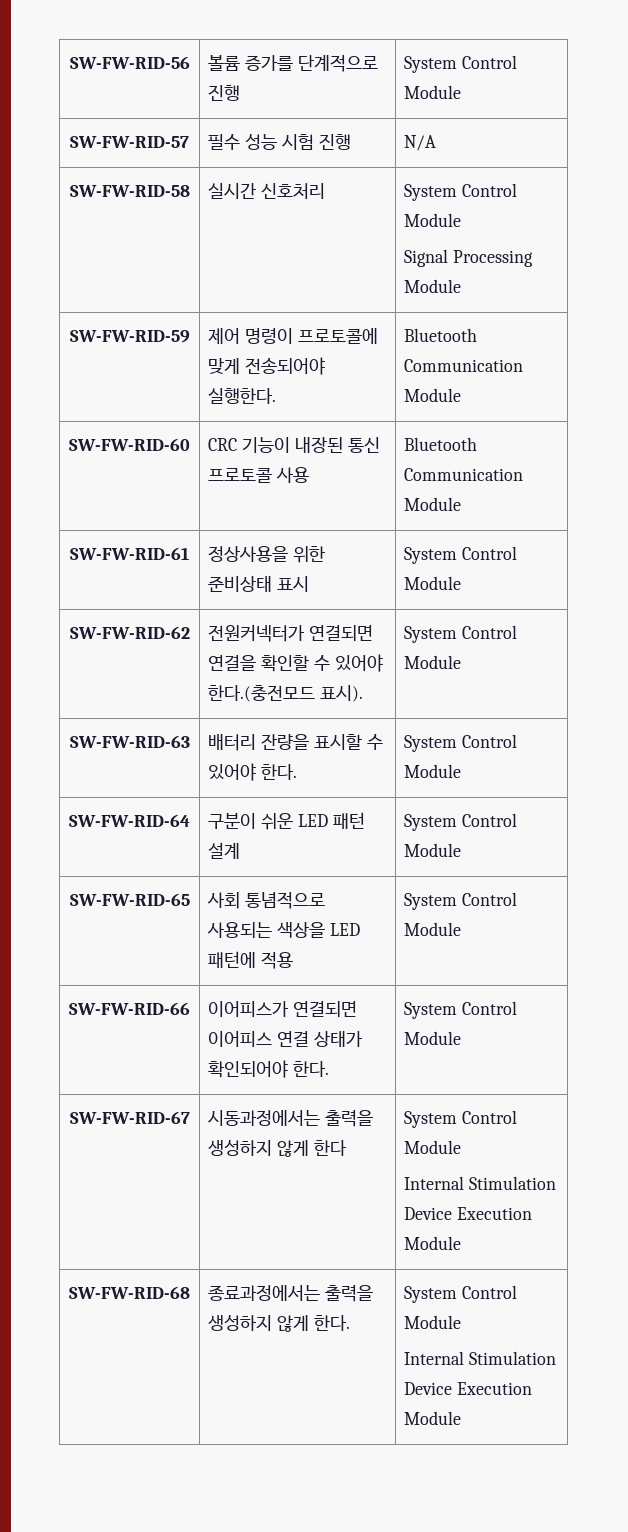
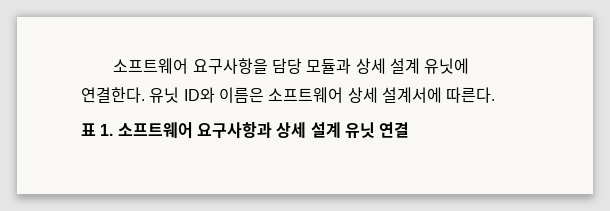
[69,56,190,69] [208,54,378,72] [208,85,241,101] [404,55,518,73] [404,85,462,99] [70,136,189,148] [208,134,351,150] [404,135,437,151] [69,185,190,197] [208,183,326,199] [404,183,518,201] [404,213,462,227] [404,249,534,267] [404,279,462,293] [69,330,190,343] [208,328,378,344] [208,357,326,375] [208,388,277,404] [404,328,478,342] [404,359,524,372] [404,388,462,402] [69,438,190,451] [208,437,380,453] [208,467,310,483] [404,437,478,451] [404,468,524,481] [404,497,462,511] [70,547,189,560] [208,546,326,563] [208,575,310,592] [404,546,518,564] [404,576,462,590] [69,626,190,639] [208,624,374,642] [208,654,383,672] [208,685,364,702] [404,625,518,643] [404,655,462,669] [69,735,190,748] [208,733,383,751] [208,763,298,781] [404,734,518,752] [404,764,462,778] [69,814,190,827] [208,812,365,830] [208,842,241,859] [404,813,518,831] [404,843,462,857] [69,893,190,906] [207,892,326,909] [207,922,360,938] [208,951,294,969] [404,892,518,910] [404,922,462,936] [69,1002,190,1015] [208,1001,358,1017] [208,1030,363,1047] [208,1060,330,1078] [404,1001,518,1019] [404,1031,462,1045] [69,1111,190,1124] [208,1110,374,1127] [208,1140,347,1157] [404,1110,518,1128] [404,1140,462,1154] [404,1176,557,1190] [404,1207,533,1220] [404,1236,462,1250] [69,1286,190,1299] [208,1285,374,1302] [208,1315,350,1332] [404,1285,518,1303] [404,1315,462,1329] [404,1351,557,1365] [404,1382,533,1395] [404,1411,462,1425] SW-FW-RID-56 | 볼륨 증가를 단계적으로 진행 | System Control Module // SW-FW-RID-57 | 필수 성능 시험 진행 | N/A // SW-FW-RID-58 | 실시간 신호처리 | System Control Module // Signal Processing Module // SW-FW-RID-59 | 제어 명령이 프로토콜에 맞게 전송되어야 실행한다. | Bluetooth Communication Module // SW-FW-RID-60 | CRC 기능이 내장된 통신 프로토콜 사용 | Bluetooth Communication Module // SW-FW-RID-61 | 정상사용을 위한 준비상태 표시 | System Control Module // SW-FW-RID-62 | 전원커넥터가 연결되면 연결을 확인할 수 있어야 한다.(충전모드 표시). | System Control Module // SW-FW-RID-63 | 배터리 잔량을 표시할 수 있어야 한다. | System Control Module // SW-FW-RID-64 | 구분이 쉬운 LED 패턴 설계 | System Control Module // SW-FW-RID-65 | 사회 통념적으로 사용되는 색상을 LED 패턴에 적용 | System Control Module // SW-FW-RID-66 | 이어피스가 연결되면 이어피스 연결 상태가 확인되어야 한다. | System Control Module // SW-FW-RID-67 | 시동과정에서는 출력을 생성하지 않게 한다 | System Control Module // Internal Stimulation Device Execution Module // SW-FW-RID-68 | 종료과정에서는 출력을 생성하지 않게 한다. | System Control Module // Internal Stimulation Device Execution Module -> [113,58,470,74] [81,87,496,103] [81,122,410,139] 소프트웨어 요구사항을 담당 모듈과 상세 설계 유닛에 연결한다. 유닛 ID와 이름은 소프트웨어 상세 설계서에 따른다. // 표 1. 소프트웨어 요구사항과 상세 설계 유닛 연결

